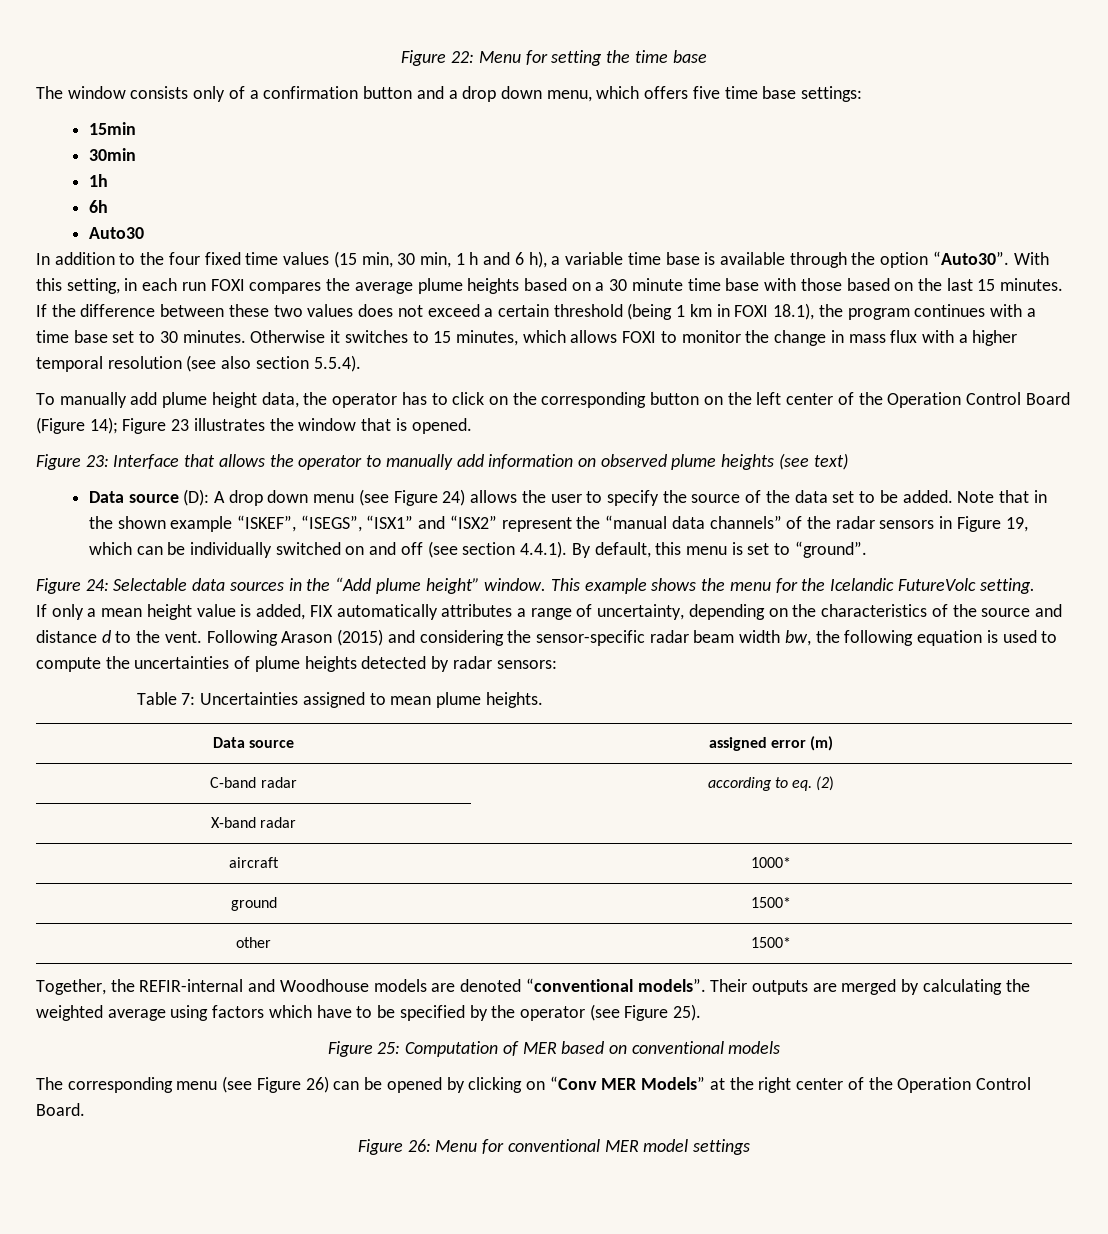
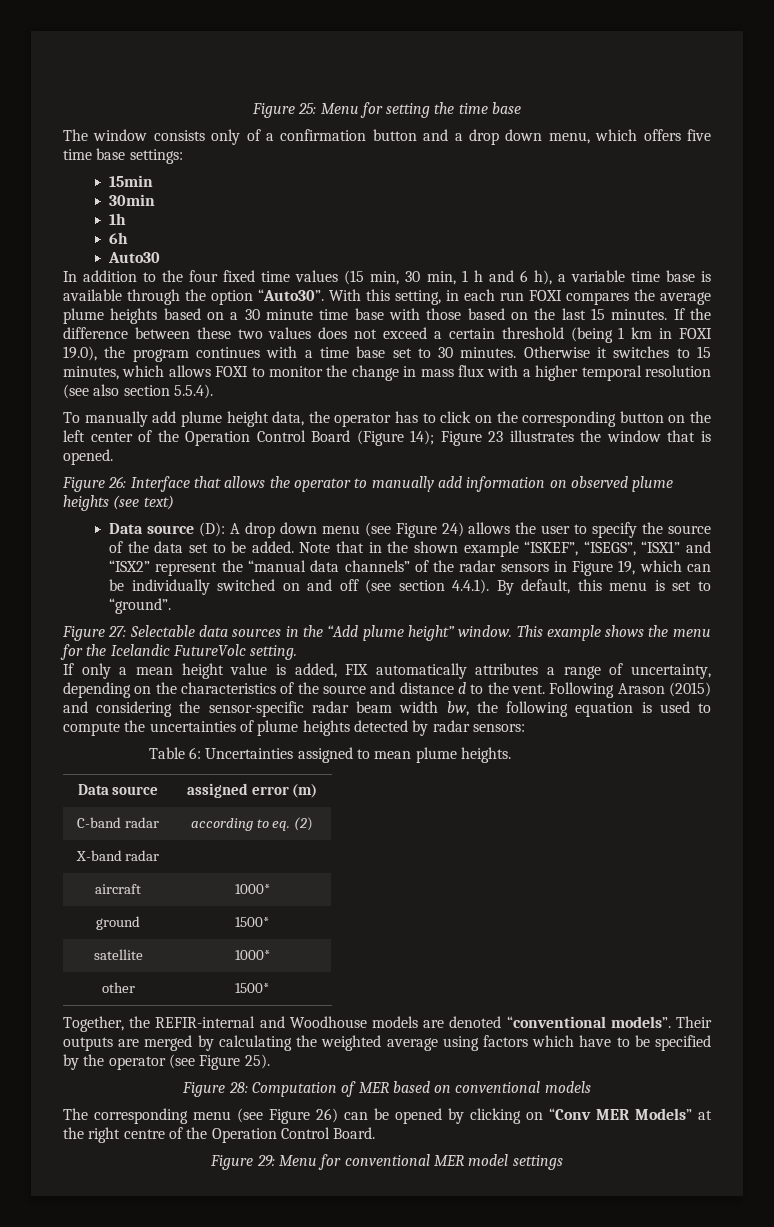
[401,50,475,66] Figure 22: -> [251,103,317,118] Figure 25:
[773,303,815,320] 18.1), -> [63,346,97,361] 19.0),
[85,455,109,467] 23: -> [108,476,127,488] 26:
[85,579,109,591] 24: -> [108,626,127,637] 27:
[181,693,196,705] 7: -> [189,747,202,759] 6:
(791, 902) none -> [93,949,143,960] [234,950,270,960] // satellite | 1000*
[377,1042,401,1054] 25: -> [228,1082,248,1093] 28:
[796,1078,844,1090] center -> [123,1129,165,1139] centre
[407,1139,431,1152] 26: -> [256,1155,275,1167] 29:

